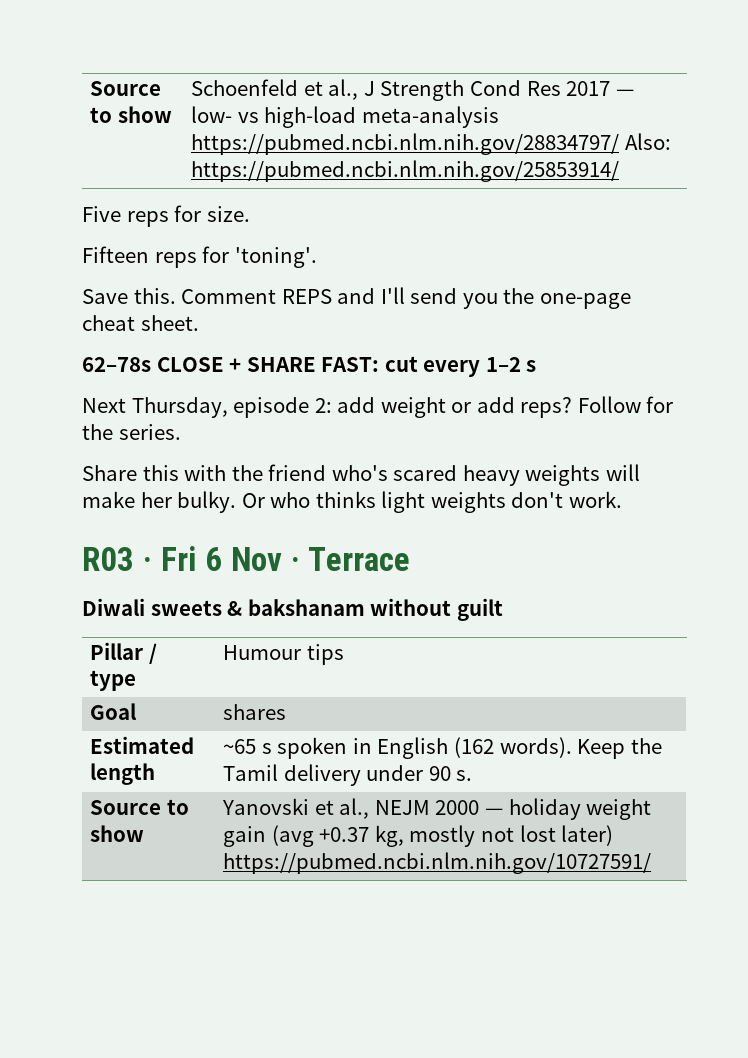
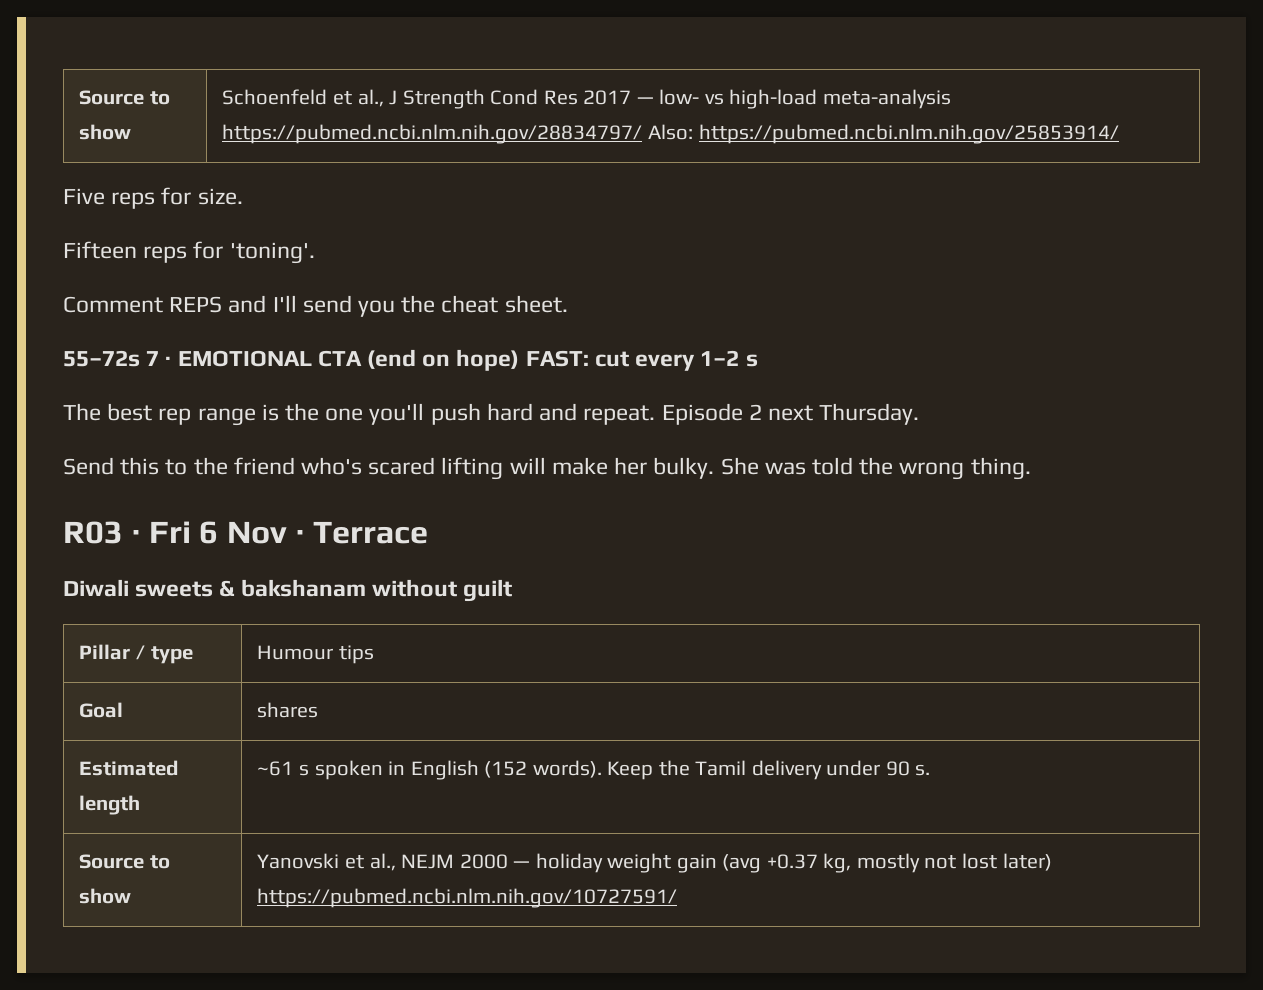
[82,288,176,304] Save this. -> (315, 253) none
[539,293,631,309] one-page -> (436, 304) none
[82,357,316,372] 62–78s CLOSE + SHARE -> [63,349,520,371] 55–72s 7 · EMOTIONAL CTA (end on hope)
[82,396,674,418] [82,424,181,440] [82,465,227,481] Next Thursday, episode 2: add weight or add reps? Follow for the series. // Share this with -> [63,403,920,426] [63,457,188,475] The best rep range is the one you'll push hard and repeat. Episode 2 next Thursday. // Send this to
[462,465,601,486] heavy weights -> [441,457,504,480] lifting
[241,491,622,513] Or who thinks light weights don't work. -> [720,457,1031,480] She was told the wrong thing.
[223,739,257,754] ~65 -> [257,761,294,776] ~61
[453,737,494,758] (162 -> [484,761,528,778] (152

